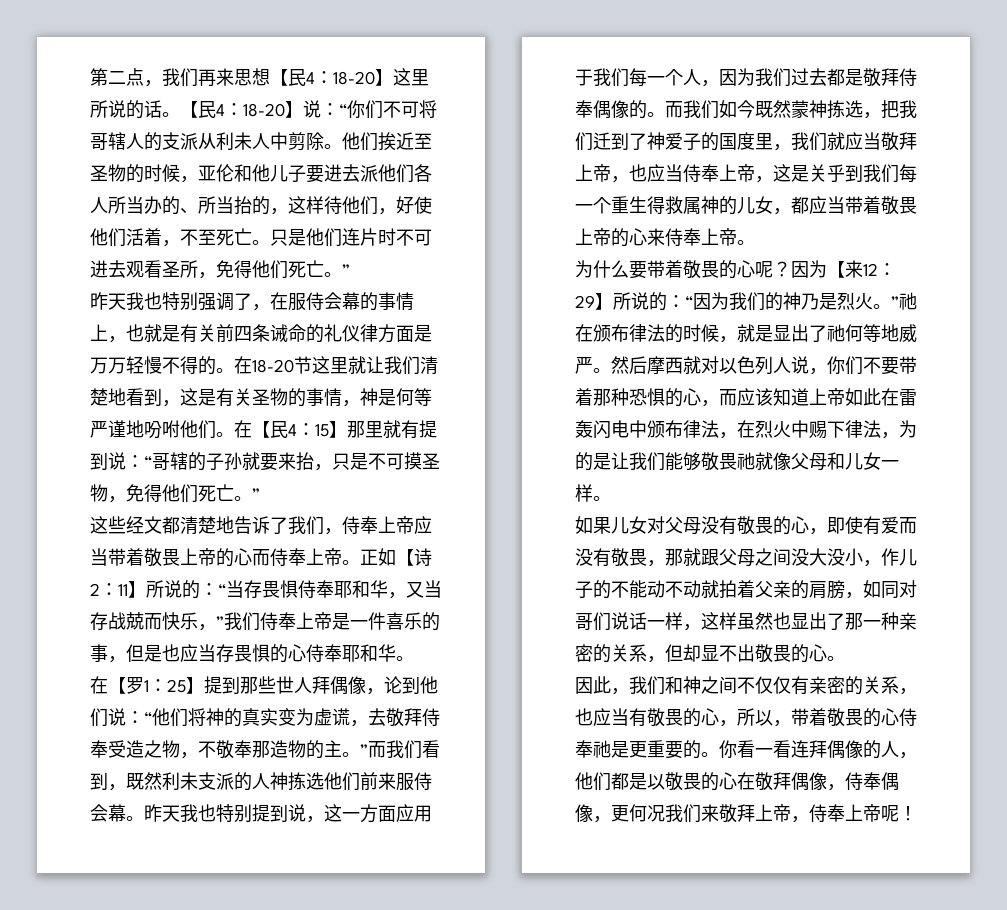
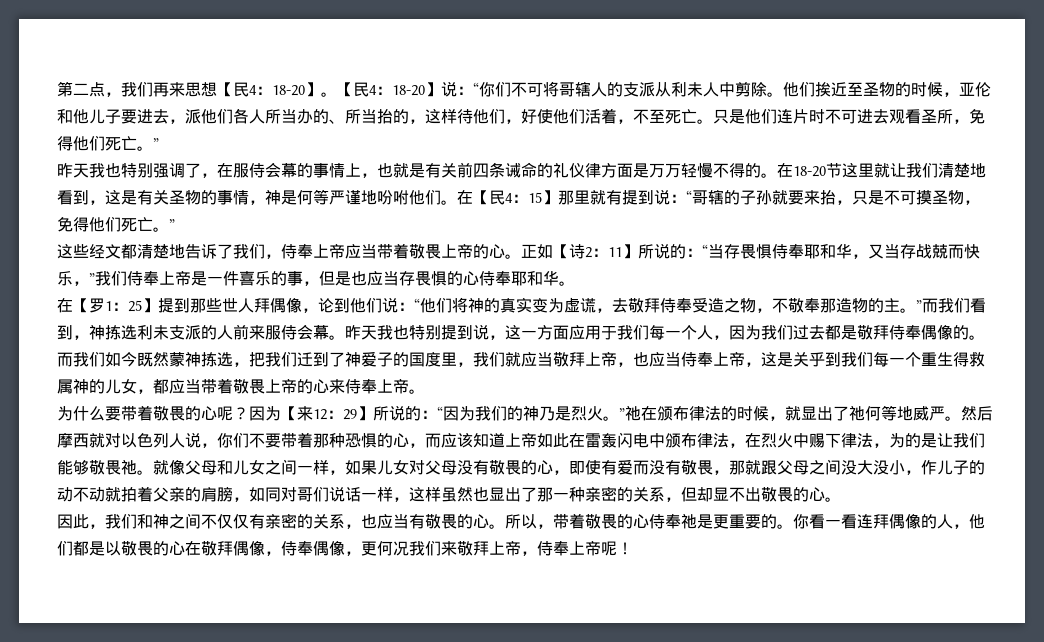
[393,68,429,86] [90,100,162,119] 这里所说的话 -> (321, 89) none
(360, 173) none -> [169,119,185,124] ，
[252,548,342,566] 而侍奉上帝 -> (505, 251) none
[126,772,162,790] 既然 -> [89,324,137,340] 神拣选
[270,772,360,791] 神拣选他们 -> (233, 332) none
[755,325,773,342] 是 -> (801, 413) none
(755, 461) none -> [137,470,153,475] 。
[881,460,899,468] [575,484,611,502] 一样。 // -> [265,459,345,475] 之间一样，
[611,580,647,599] 不能 -> (985, 467) none
[719,720,737,727] ， -> [489,524,505,529] 。

